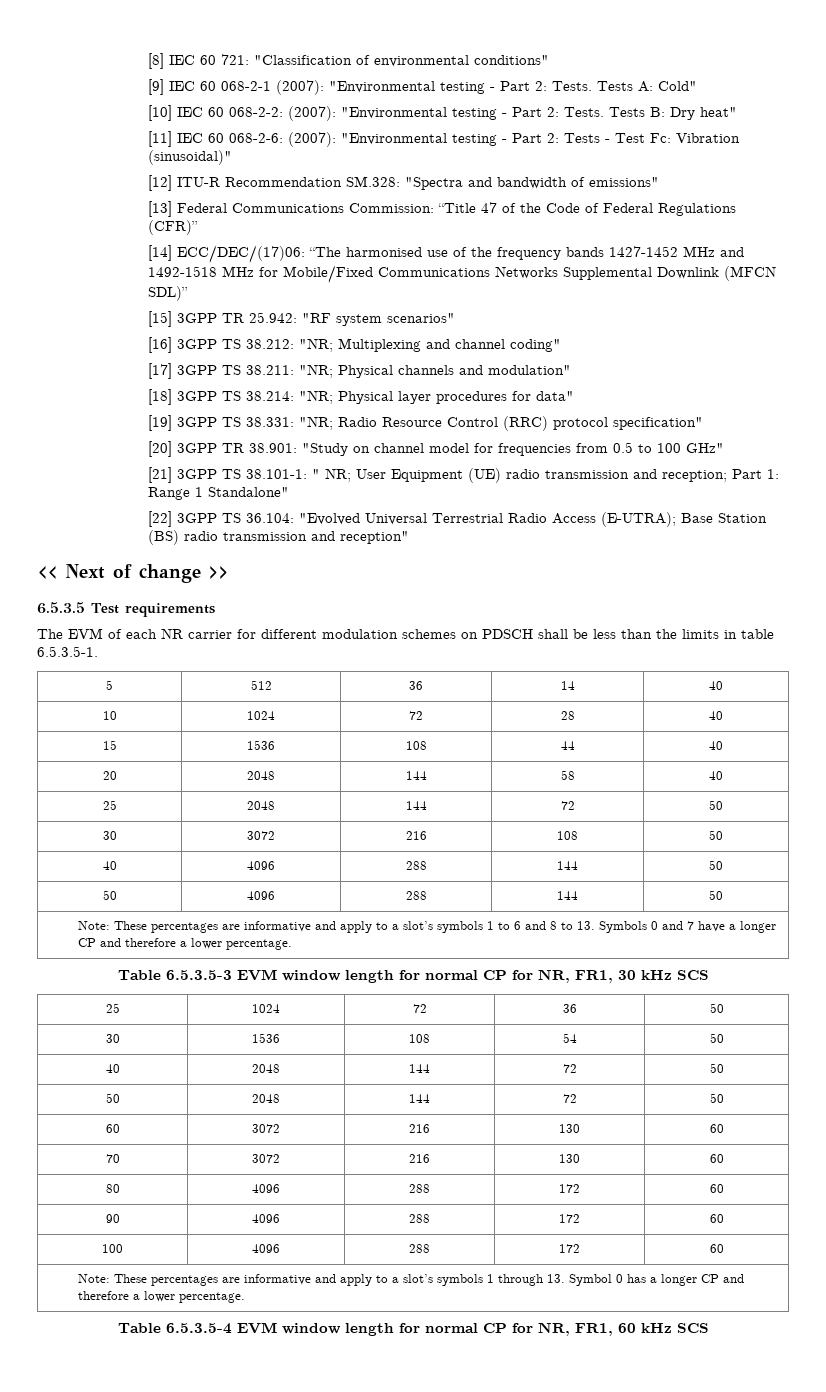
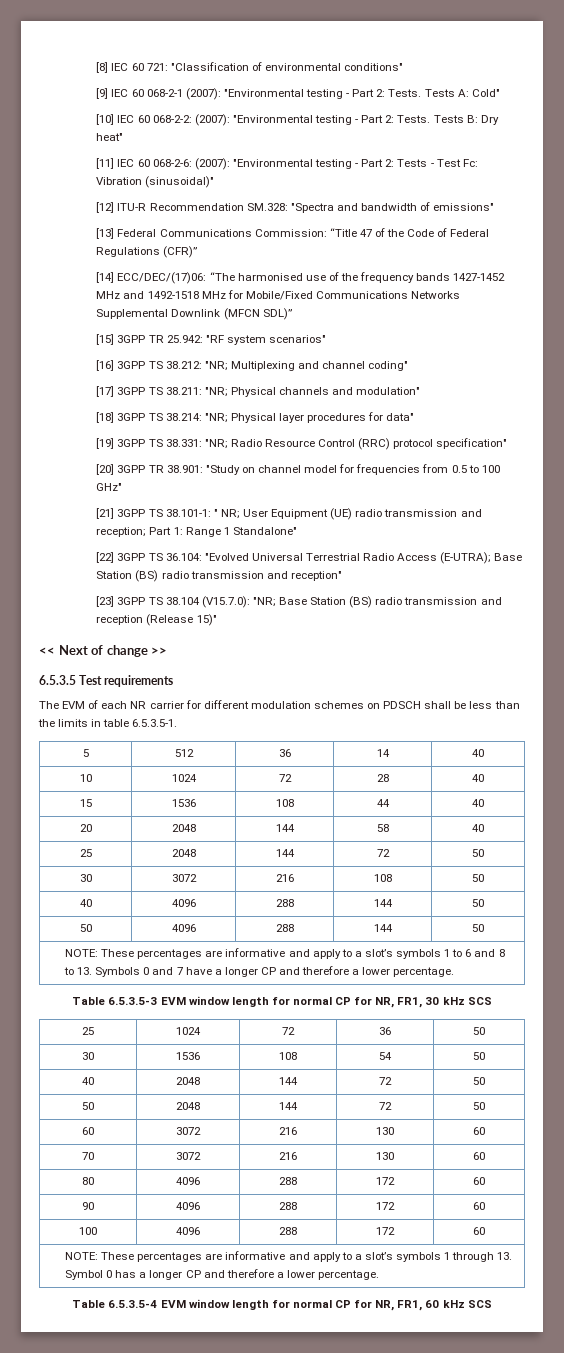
(410, 537) none -> [96,596,502,608] [96,614,217,626] // [23] 3GPP TS 38.104 (V15.7.0): "NR; Base Station (BS) radio transmission and reception (Release 15)"
[78,921,111,930] Note: -> [64,949,98,957] NOTE:
[78,1274,111,1283] Note: -> [64,1252,98,1260] NOTE:

